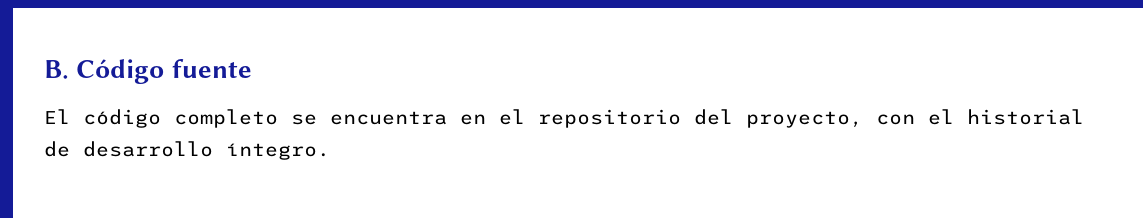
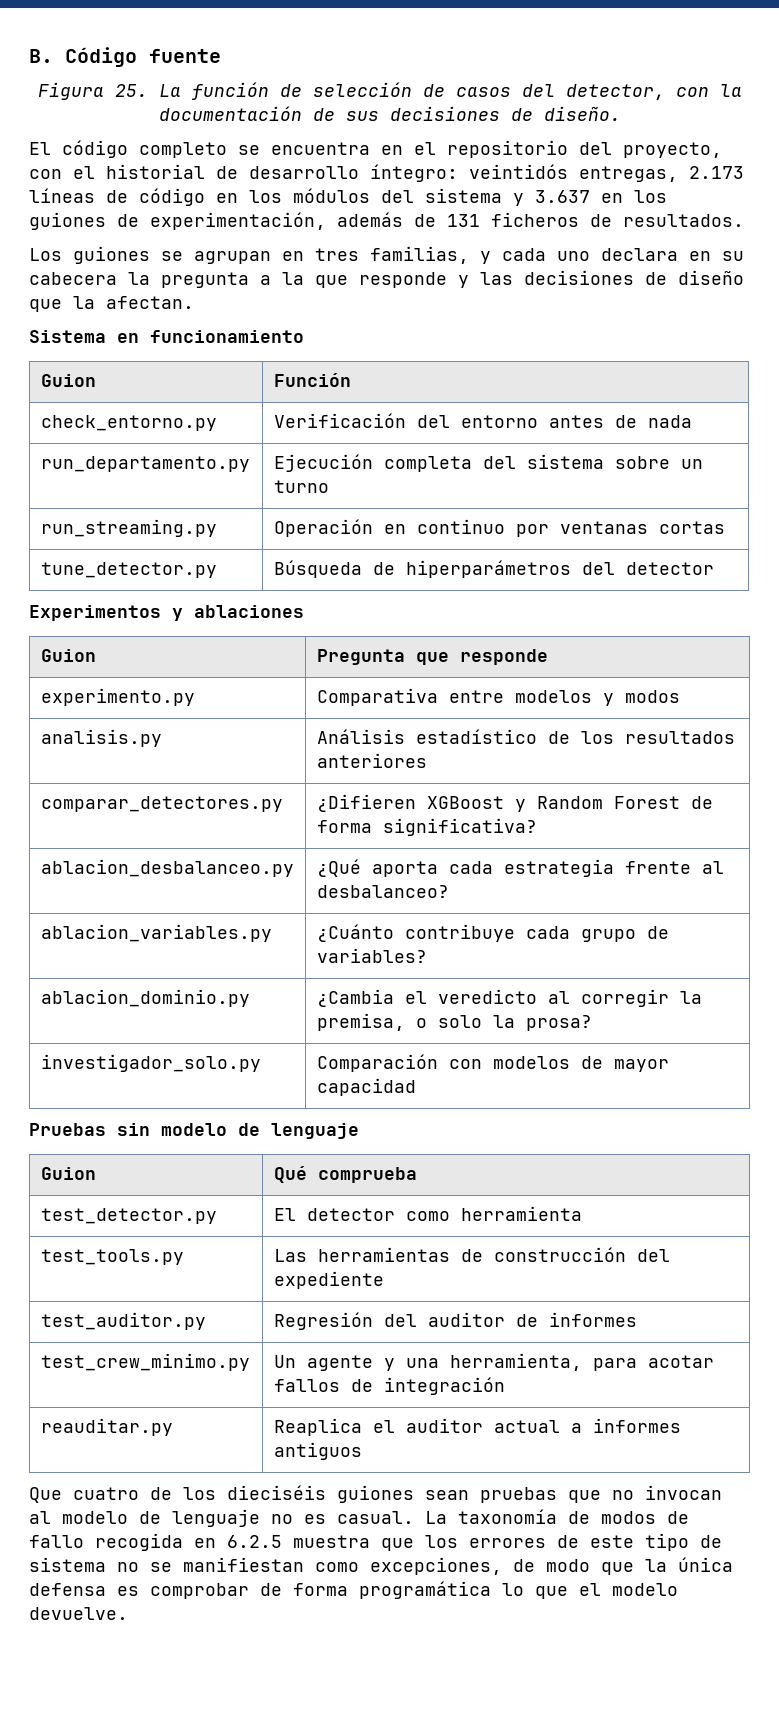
(252, 68) none -> [37,82,742,100] [158,106,621,121] // Figura 25. La función de selección de casos del detector, con la documentación de sus decisiones de diseño.
[226,143,330,160] íntegro. -> [370,164,744,182] [29,188,667,206] [29,212,744,230] [29,246,744,264] [29,270,744,288] [29,296,194,312] [29,330,304,343] [40,374,96,387] [273,373,351,387] [40,415,217,431] [273,413,692,428] [40,456,250,472] [273,454,703,472] [273,480,329,493] [40,519,217,537] [273,519,725,537] [40,562,217,578] [273,560,714,578] [29,605,304,621] [40,649,96,662] [316,649,548,665] [40,688,195,706] [316,688,680,706] [40,729,162,747] [316,729,735,744] [316,753,427,768] [40,796,283,812] [316,794,713,812] [316,818,537,836] [40,859,294,877] [316,859,724,877] [316,885,449,898] [40,924,272,942] [316,924,669,942] [316,948,427,963] [40,989,250,1007] [316,989,702,1007] [316,1013,592,1031] [40,1054,261,1072] [316,1054,669,1072] [316,1078,416,1096] [29,1123,359,1139] [40,1167,96,1180] [273,1166,417,1183] [40,1208,217,1224] [273,1206,582,1221] [40,1249,184,1265] [273,1247,670,1262] [273,1271,384,1289] [40,1312,206,1330] [273,1312,637,1330] [40,1353,250,1371] [273,1353,714,1371] [273,1377,505,1395] [40,1418,173,1436] [273,1418,681,1436] [273,1442,362,1460] [29,1485,722,1503] [29,1509,689,1527] [29,1533,722,1551] [29,1557,733,1575] [29,1581,678,1599] [29,1607,128,1620] íntegro: veintidós entregas, 2.173 líneas de código en los módulos del sistema y 3.637 en los guiones de experimentación, además de 131 ficheros de resultados. // Los guiones se agrupan en tres familias, y cada uno declara en su cabecera la pregunta a la que responde y las decisiones de diseño que la afectan. // Sistema en funcionamiento // Guion | Función // check_entorno.py | Verificación del entorno antes de nada // run_departamento.py | Ejecución completa del sistema sobre un turno // run_streaming.py | Operación en continuo por ventanas cortas // tune_detector.py | Búsqueda de hiperparámetros del detector // Experimentos y ablaciones // Guion | Pregunta que responde // experimento.py | Comparativa entre modelos y modos // analisis.py | Análisis estadístico de los resultados anteriores // comparar_detectores.py | ¿Difieren XGBoost y Random Forest de forma significativa? // ablacion_desbalanceo.py | ¿Qué aporta cada estrategia frente al desbalanceo? // ablacion_variables.py | ¿Cuánto contribuye cada grupo de variables? // ablacion_dominio.py | ¿Cambia el veredicto al corregir la premisa, o solo la prosa? // investigador_solo.py | Comparación con modelos de mayor capacidad // Pruebas sin modelo de lenguaje // Guion | Qué comprueba // test_detector.py | El detector como herramienta // test_tools.py | Las herramientas de construcción del expediente // test_auditor.py | Regresión del auditor de informes // test_crew_minimo.py | Un agente y una herramienta, para acotar fallos de integración // reauditar.py | Reaplica el auditor actual a informes antiguos // Que cuatro de los dieciséis guiones sean pruebas que no invocan al modelo de lenguaje no es casual. La taxonomía de modos de fallo recogida en 6.2.5 muestra que los errores de este tipo de sistema no se manifiestan como excepciones, de modo que la única defensa es comprobar de forma programática lo que el modelo devuelve.

